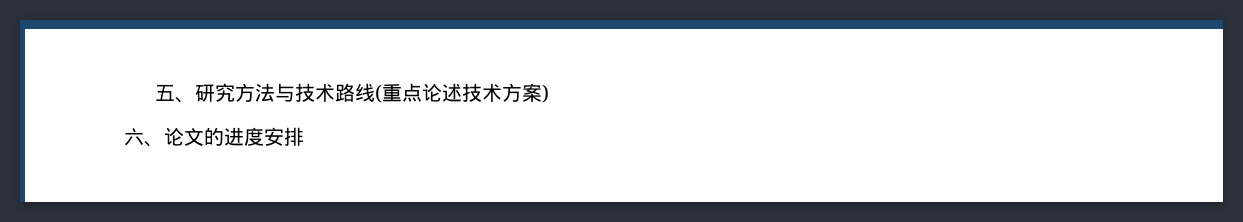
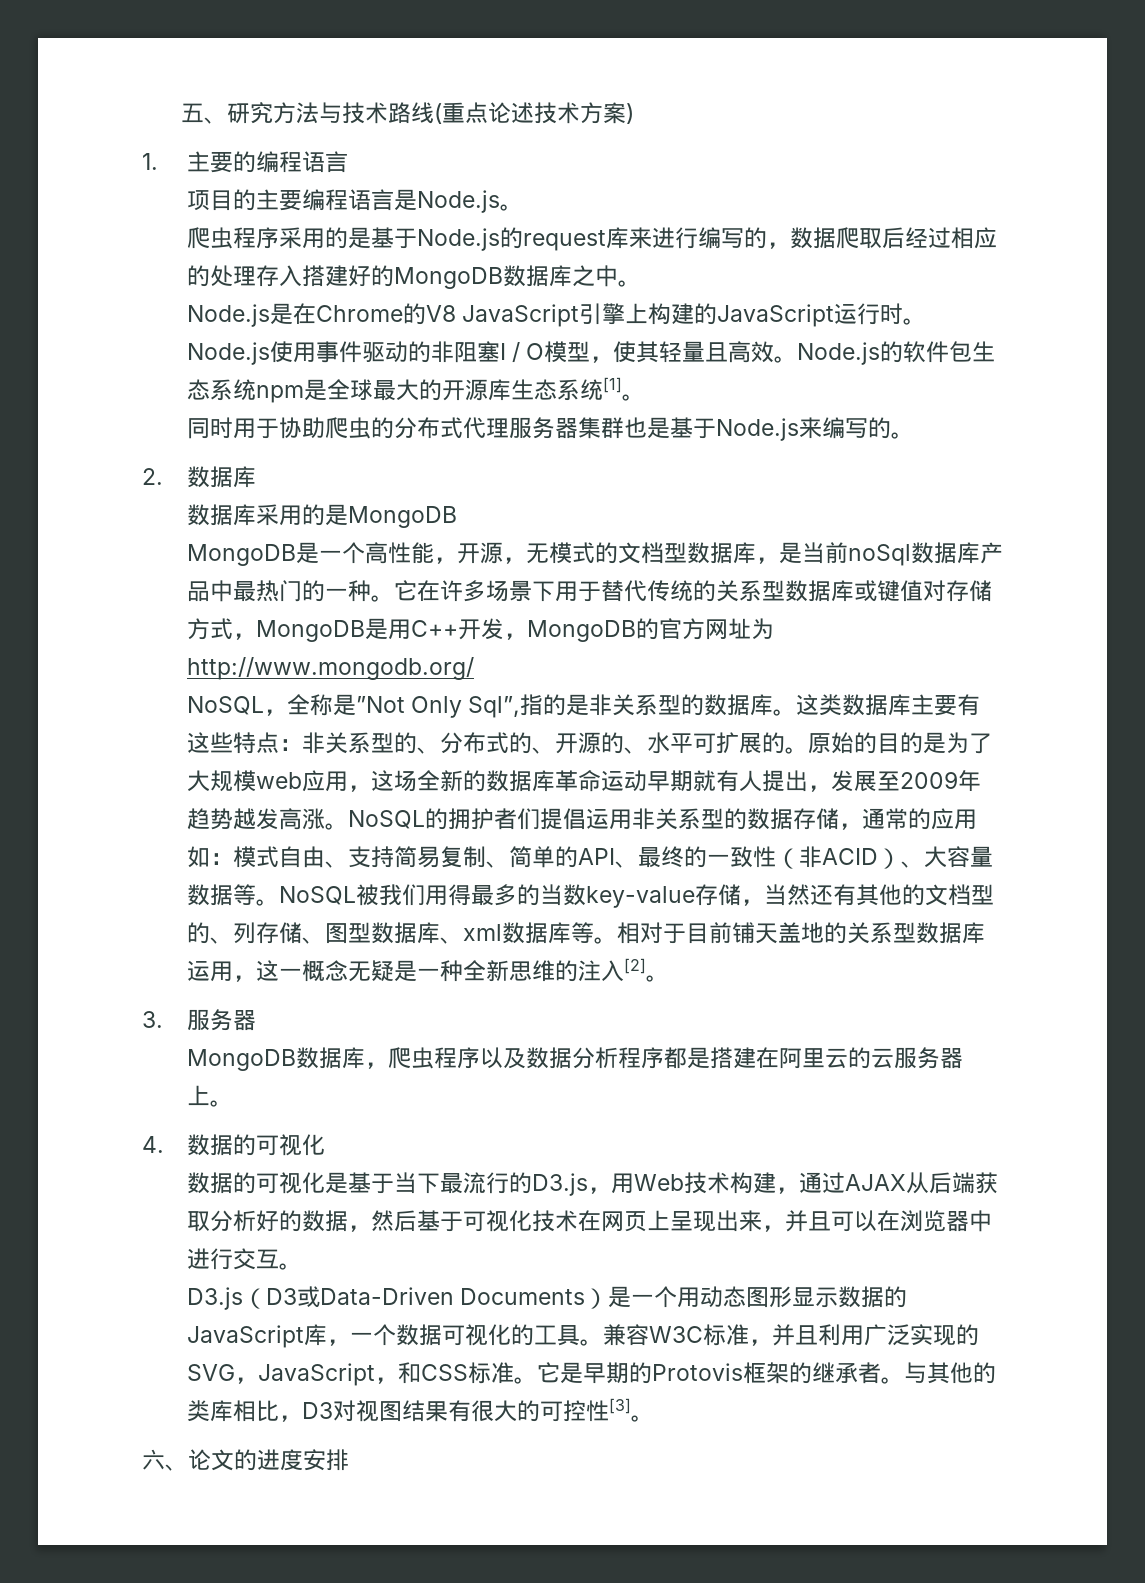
(550, 93) none -> [142,151,348,173] [186,189,523,213] [186,227,997,251] [186,265,641,289] [186,303,927,327] [186,341,996,365] [186,377,622,403] [621,394,645,401] [186,417,914,441] [142,466,256,488] [186,504,457,528] [186,542,1003,566] [186,580,992,602] [186,618,774,642] [186,657,474,680] [186,694,981,718] [186,732,992,754] [186,770,981,792] [186,808,977,830] [186,846,993,869] [186,884,994,908] [186,922,985,944] [186,958,646,982] [645,975,669,982] [142,1009,256,1031] [186,1047,963,1071] [186,1085,233,1107] [142,1134,325,1156] [186,1172,998,1196] [186,1210,992,1232] [186,1248,302,1270] [186,1286,908,1310] [186,1324,979,1348] [186,1362,996,1386] [186,1398,631,1422] [630,1415,654,1422] // 1.主要的编程语言 // 项目的主要编程语言是Node.js。 // 爬虫程序采用的是基于Node.js的request库来进行编写的，数据爬取后经过相应的处理存入搭建好的MongoDB数据库之中。 // Node.js是在Chrome的V8 JavaScript引擎上构建的JavaScript运行时。Node.js使用事件驱动的非阻塞I / O模型，使其轻量且高效。Node.js的软件包生态系统npm是全球最大的开源库生态系统[1]。 // 同时用于协助爬虫的分布式代理服务器集群也是基于Node.js来编写的。 // 2.数据库 // 数据库采用的是MongoDB // MongoDB是一个高性能，开源，无模式的文档型数据库，是当前noSql数据库产品中最热门的一种。它在许多场景下用于替代传统的关系型数据库或键值对存储方式，MongoDB是用C++开发，MongoDB的官方网址为http://www.mongodb.org/ // NoSQL，全称是”Not Only Sql”,指的是非关系型的数据库。这类数据库主要有这些特点：非关系型的、分布式的、开源的、水平可扩展的。原始的目的是为了大规模web应用，这场全新的数据库革命运动早期就有人提出，发展至2009年趋势越发高涨。NoSQL的拥护者们提倡运用非关系型的数据存储，通常的应用如：模式自由、支持简易复制、简单的API、最终的一致性（非ACID）、大容量数据等。NoSQL被我们用得最多的当数key-value存储，当然还有其他的文档型的、列存储、图型数据库、xml数据库等。相对于目前铺天盖地的关系型数据库运用，这一概念无疑是一种全新思维的注入[2]。 // 3.服务器 // MongoDB数据库，爬虫程序以及数据分析程序都是搭建在阿里云的云服务器上。 // 4.数据的可视化 // 数据的可视化是基于当下最流行的D3.js，用Web技术构建，通过AJAX从后端获取分析好的数据，然后基于可视化技术在网页上呈现出来，并且可以在浏览器中进行交互。 // D3.js（D3或Data-Driven Documents）是一个用动态图形显示数据的JavaScript库，一个数据可视化的工具。兼容W3C标准，并且利用广泛实现的SVG，JavaScript，和CSS标准。它是早期的Protovis框架的继承者。与其他的类库相比，D3对视图结果有很大的可控性[3]。

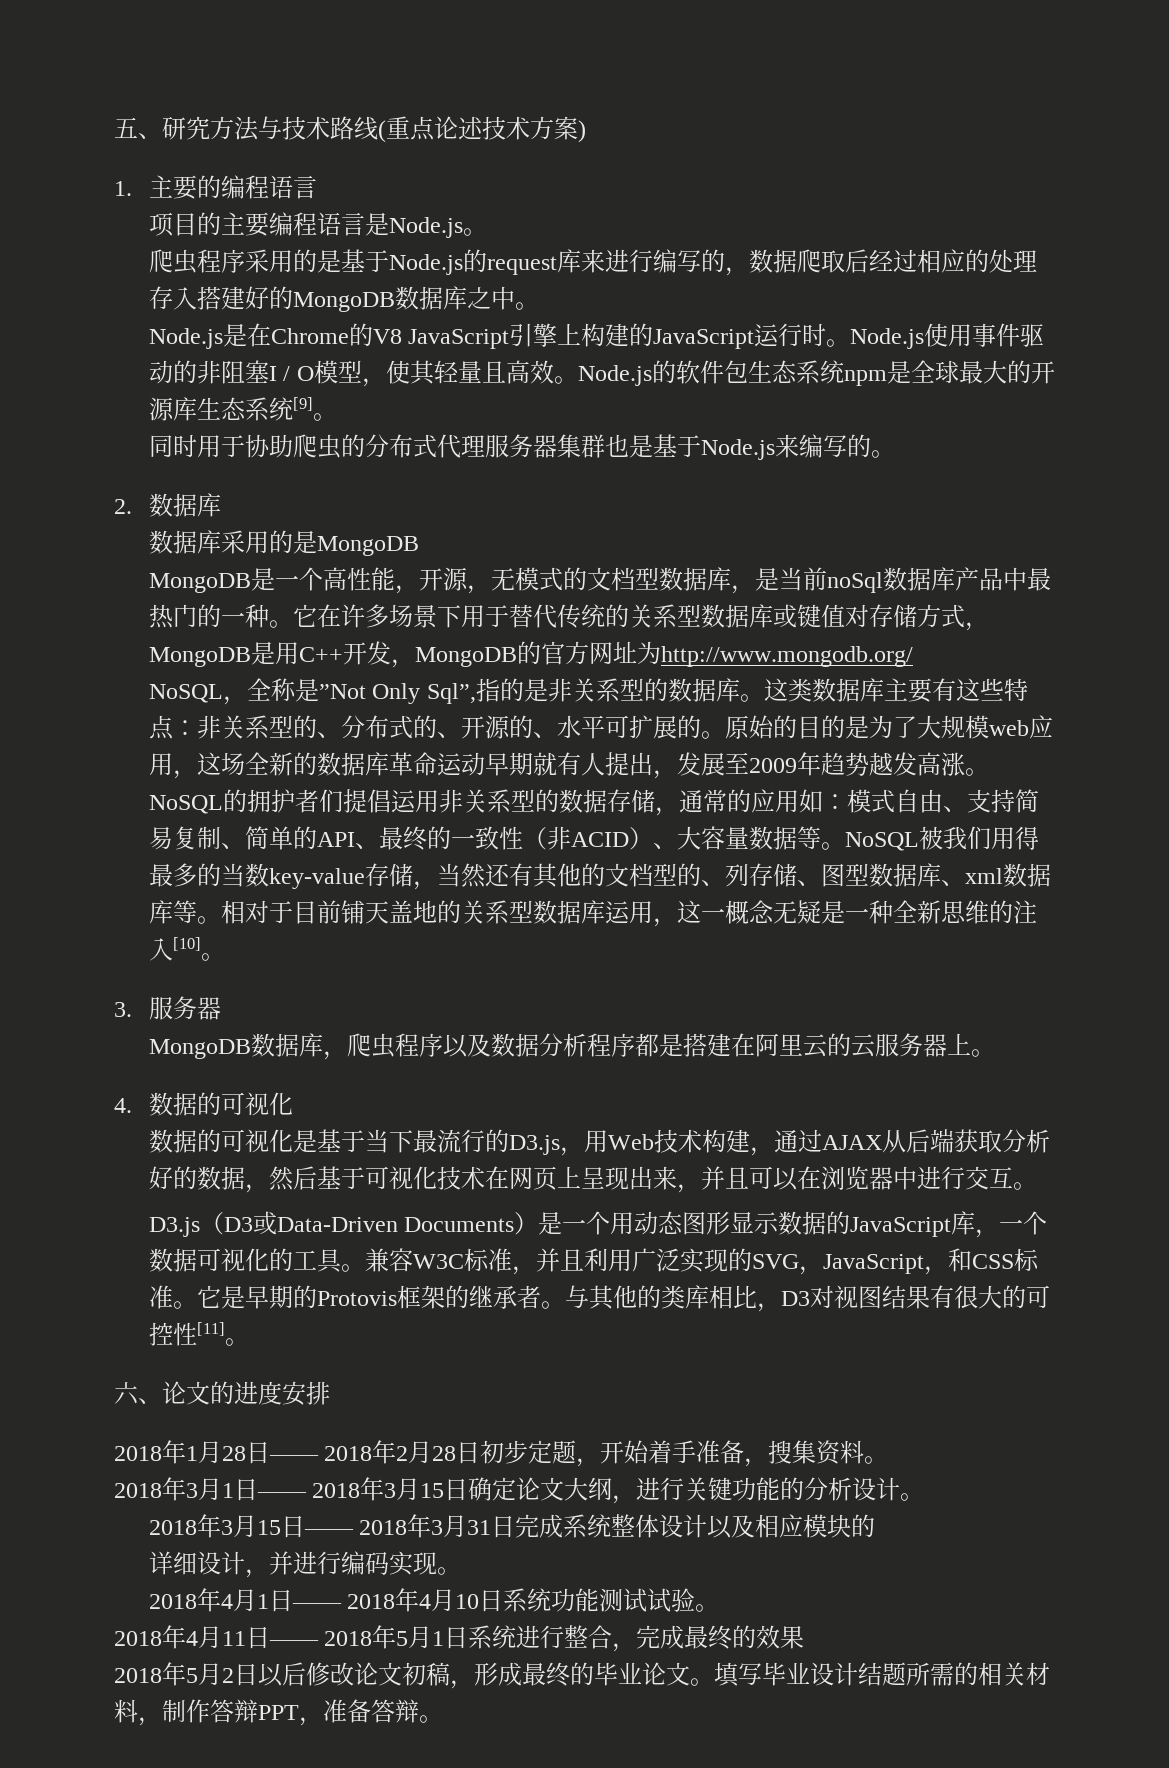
[602,377,622,393] [1] -> [292,397,313,411] [9]
[623,958,646,974] [2] -> [172,937,201,951] [10]
[608,1398,631,1414] [3] -> [196,1322,225,1336] [11]
(349, 1460) none -> [114,1440,889,1467] [114,1477,925,1504] [148,1514,876,1539] [148,1551,461,1578] [148,1588,720,1612] [114,1625,805,1652] [114,1662,1050,1689] [114,1699,443,1726] // 2018年1月28日—— 2018年2月28日初步定题，开始着手准备，搜集资料。 // 2018年3月1日—— 2018年3月15日确定论文大纲，进行关键功能的分析设计。 // 2018年3月15日—— 2018年3月31日完成系统整体设计以及相应模块的 // 详细设计，并进行编码实现。 // 2018年4月1日—— 2018年4月10日系统功能测试试验。 // 2018年4月11日—— 2018年5月1日系统进行整合，完成最终的效果 // 2018年5月2日以后修改论文初稿，形成最终的毕业论文。填写毕业设计结题所需的相关材料，制作答辩PPT，准备答辩。

